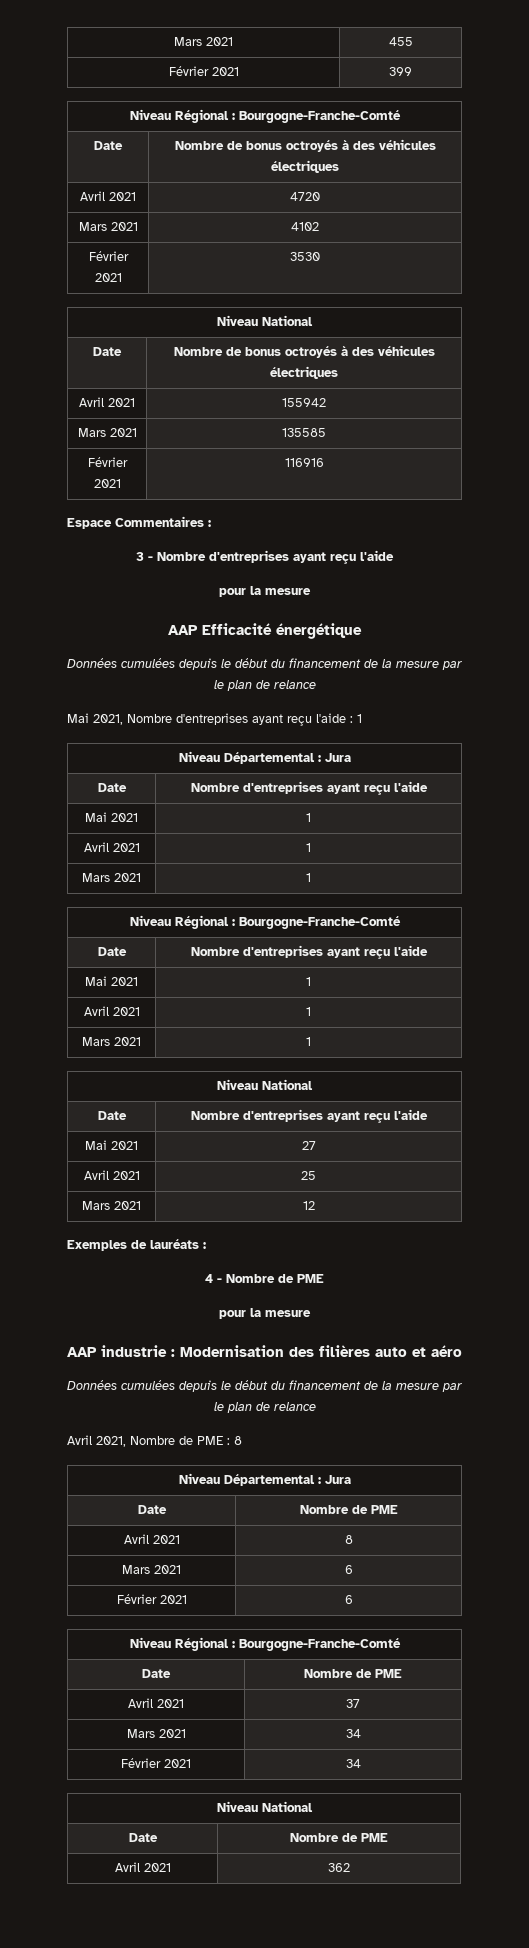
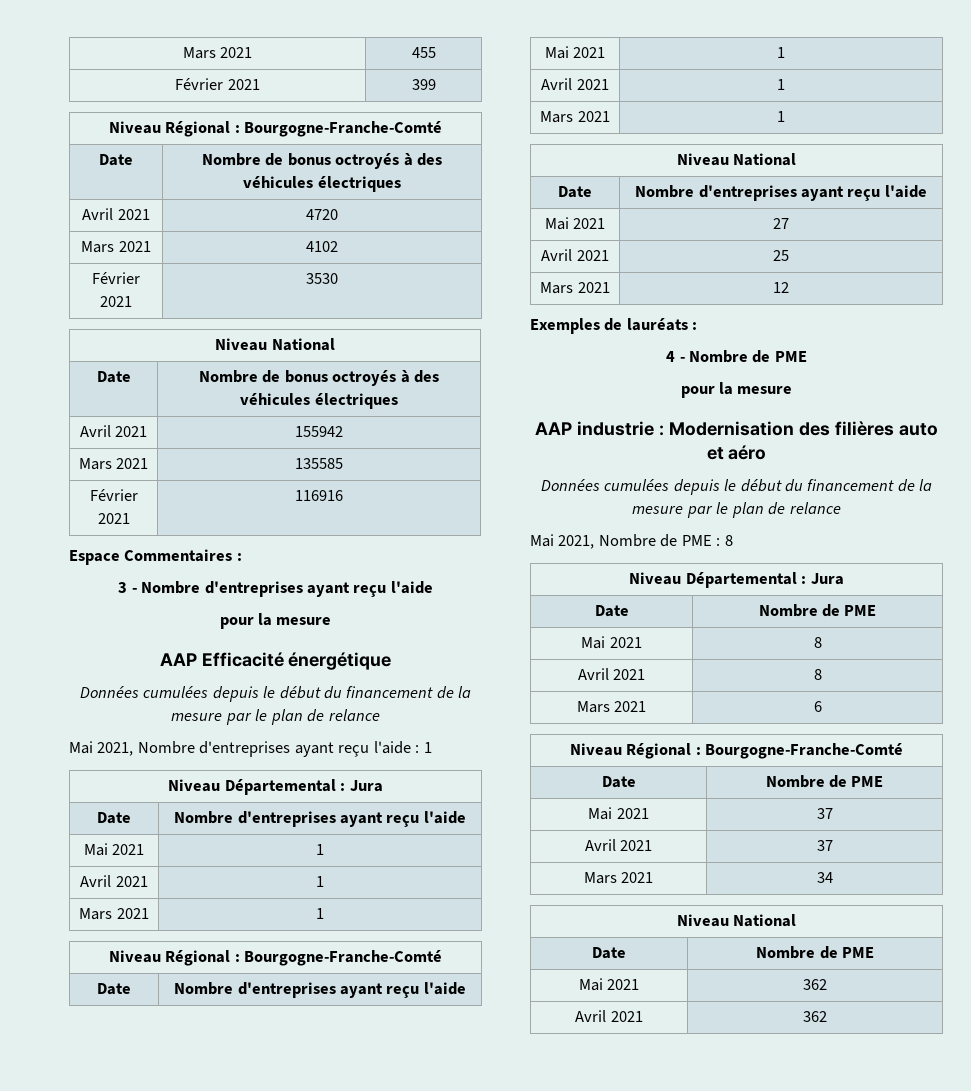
[67,1435,92,1445] Avril -> [530,534,554,547] Mai
(398, 1509) none -> [581,636,642,649] [813,637,822,648] // Mai 2021 | 8
[116,1594,187,1604] [344,1595,353,1604] // Février 2021 | 6 -> (822, 706) none
(402, 1673) none -> [588,807,649,820] [816,808,833,819] // Mai 2021 | 37
[121,1758,191,1768] [345,1759,361,1768] // Février 2021 | 34 -> (833, 877) none
(388, 1837) none -> [578,978,640,991] [803,979,827,990] // Mai 2021 | 362

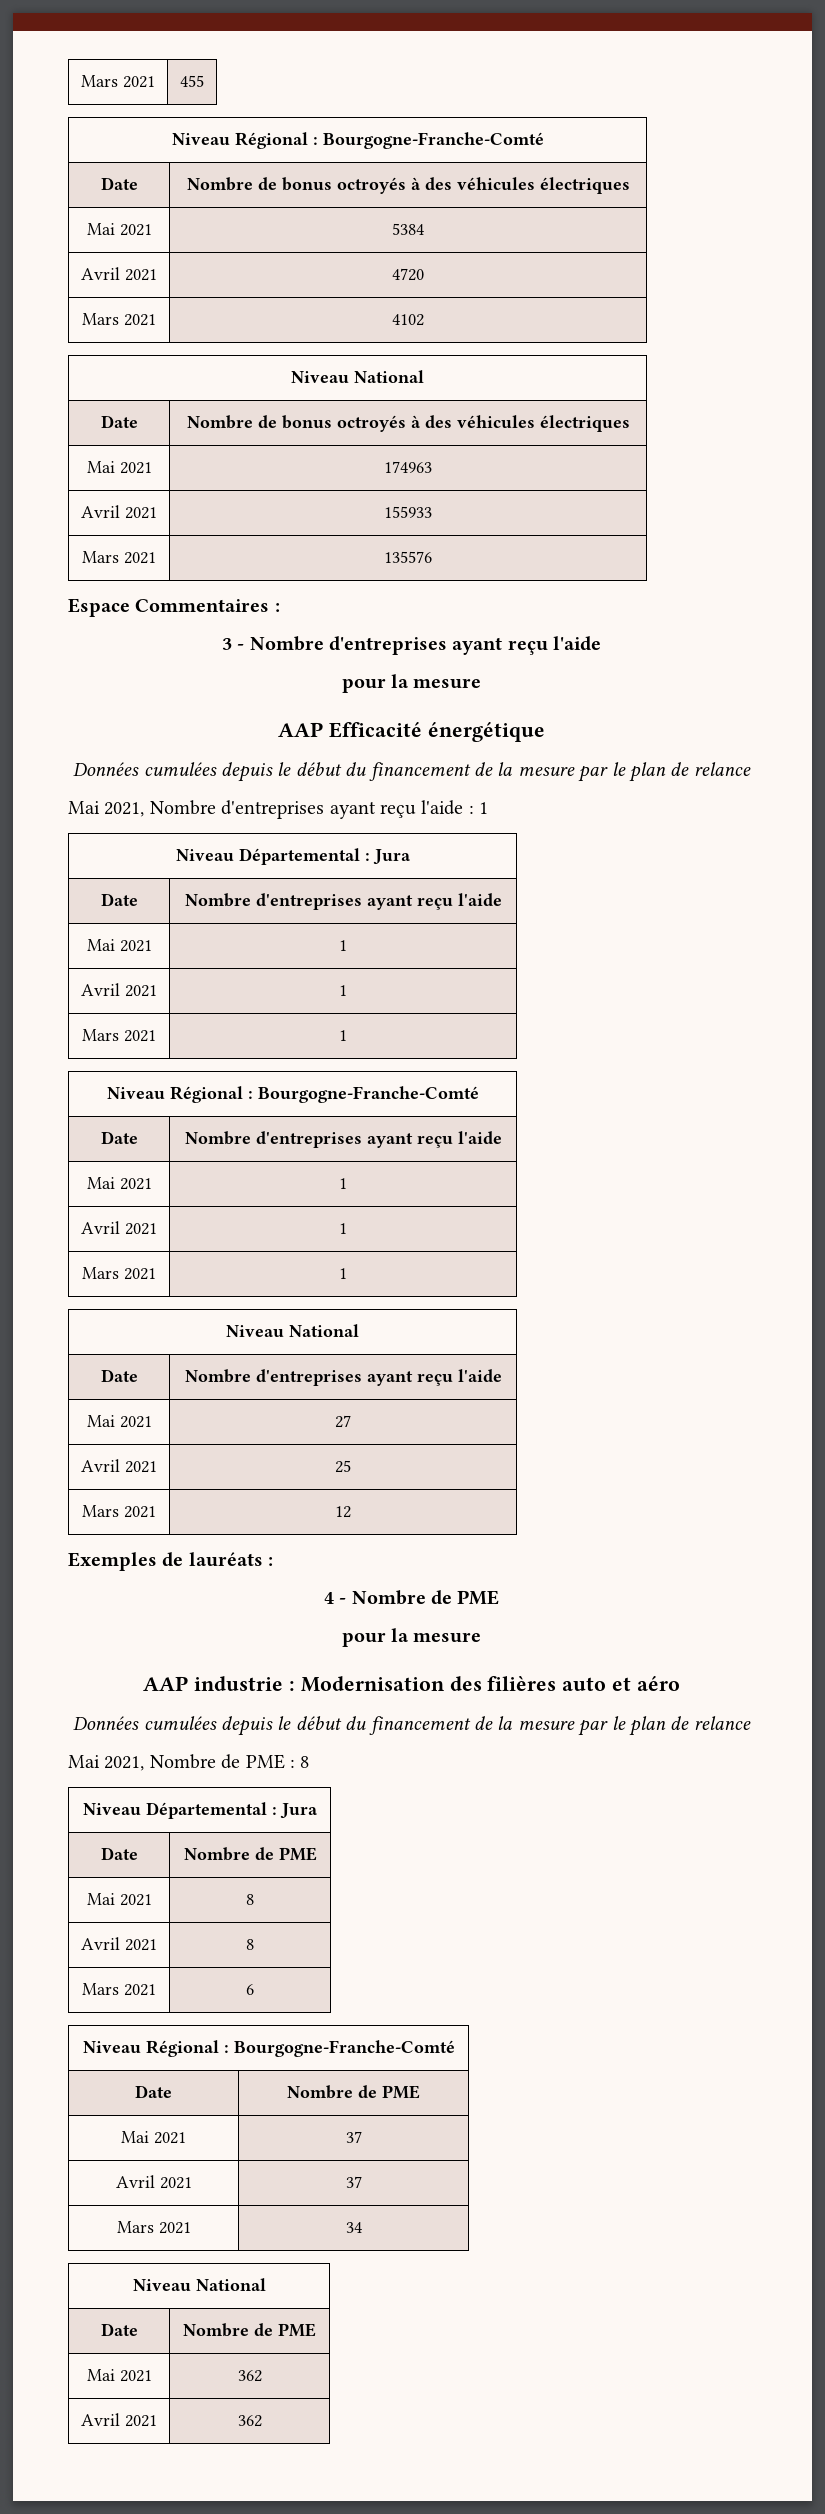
[175,78,260,90] [411,79,436,90] // Février 2021 | 399 -> (204, 81) none
(401, 184) none -> [86,223,152,236] [392,223,424,235] // Mai 2021 | 5384
[92,272,140,284] [100,296,132,307] [306,273,338,284] // Février 2021 | 3530 -> (424, 320) none
[79,425,148,437] [295,426,343,437] [78,458,149,470] [295,458,343,469] [89,489,138,501] [97,513,130,524] [295,490,343,501] // Avril 2021 | 155942 // Mars 2021 | 135585 // Février 2021 | 116916 -> [86,461,152,474] [384,461,432,473] [81,505,157,519] [384,506,432,518] [82,551,156,564] [384,551,432,563] // Mai 2021 | 174963 // Avril 2021 | 155933 // Mars 2021 | 135576

